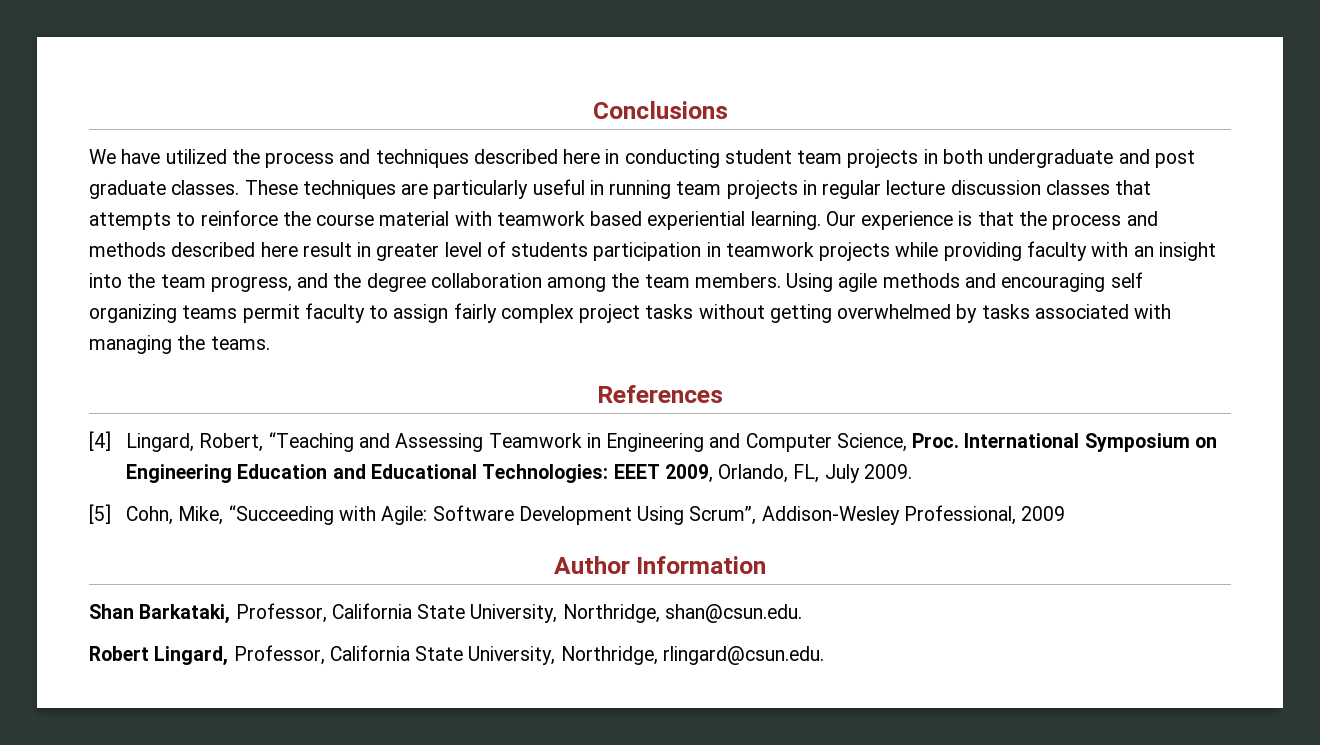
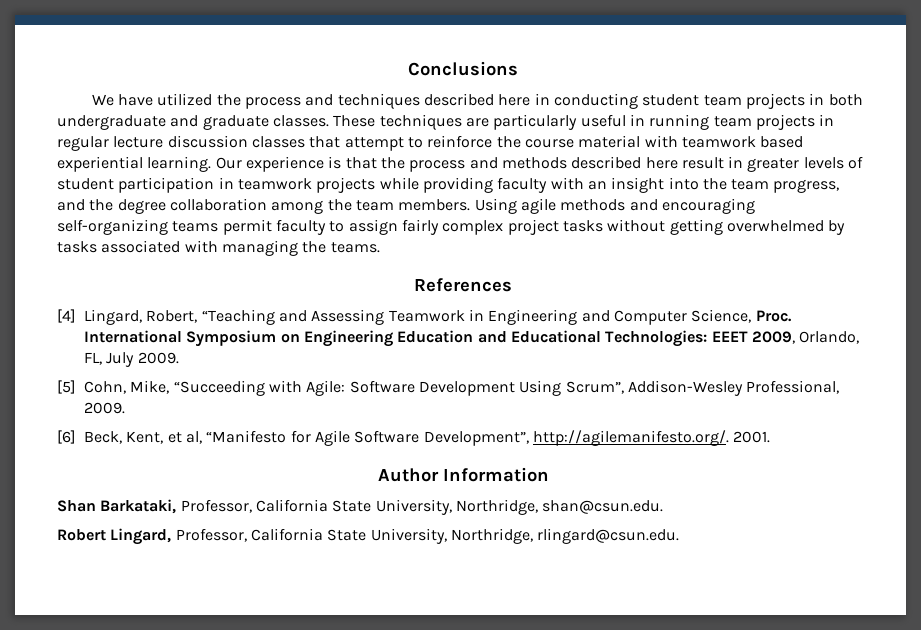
[1154,150,1195,168] post -> (199, 121) none
[89,212,171,230] attempts -> [344,137,404,151] attempt
[444,241,589,257] level of students -> [803,156,864,169] [57,178,114,190] levels of student
[1110,272,1143,288] [89,304,177,323] self organizing -> [57,219,168,235] self-organizing
[1021,506,1066,521] 2009 -> [84,402,125,414] [57,430,771,446] 2009. // [6] Beck, Kent, et al, “Manifesto for Agile Software Development”, http://agilemanifesto.org/. 2001.

